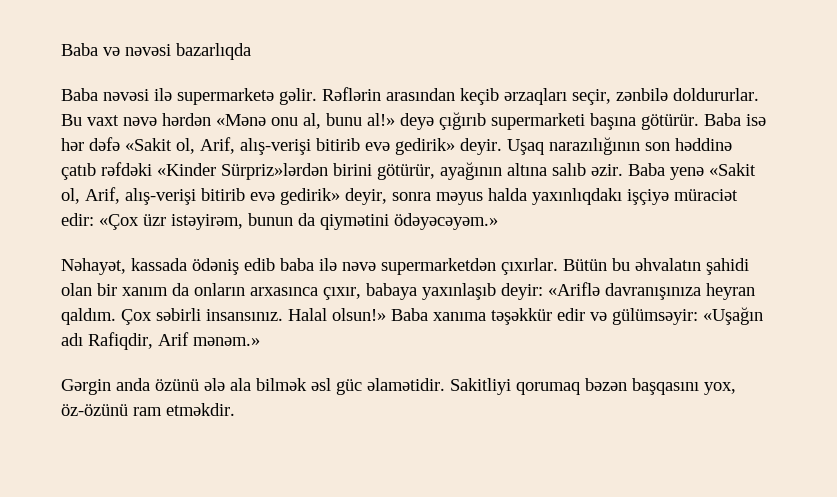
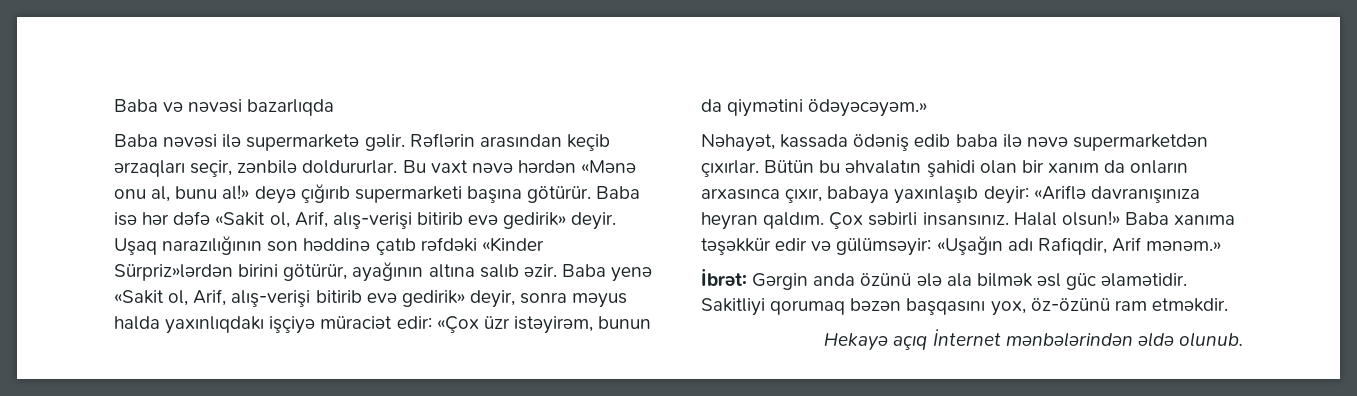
(260, 341) none -> [701,269,747,286] İbrət:
(235, 409) none -> [824,329,1243,351] // Hekayə açıq İnternet mənbələrindən əldə olunub.

